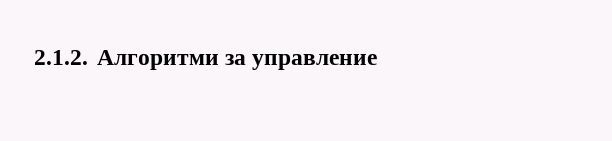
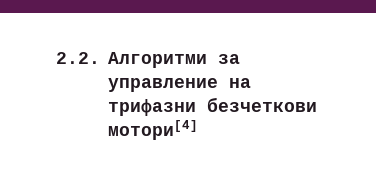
[34,50,88,65] 2.1.2. -> [56,52,100,64] 2.2.
(378, 62) none -> [229,78,252,88] [108,97,318,116] [108,120,199,140] на трифазни безчеткови мотори[4]

